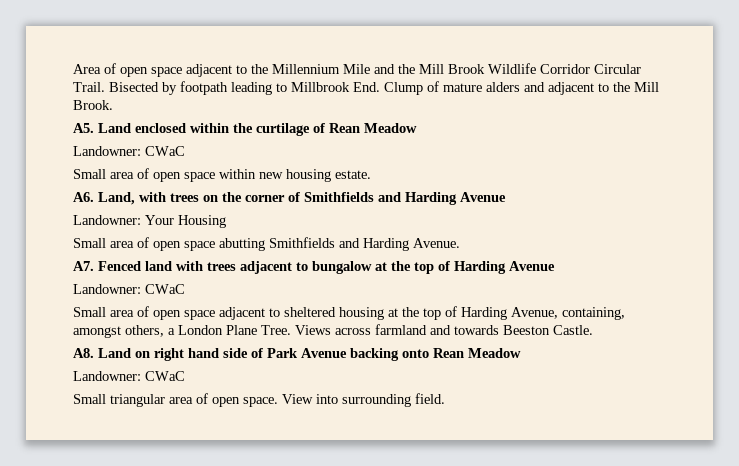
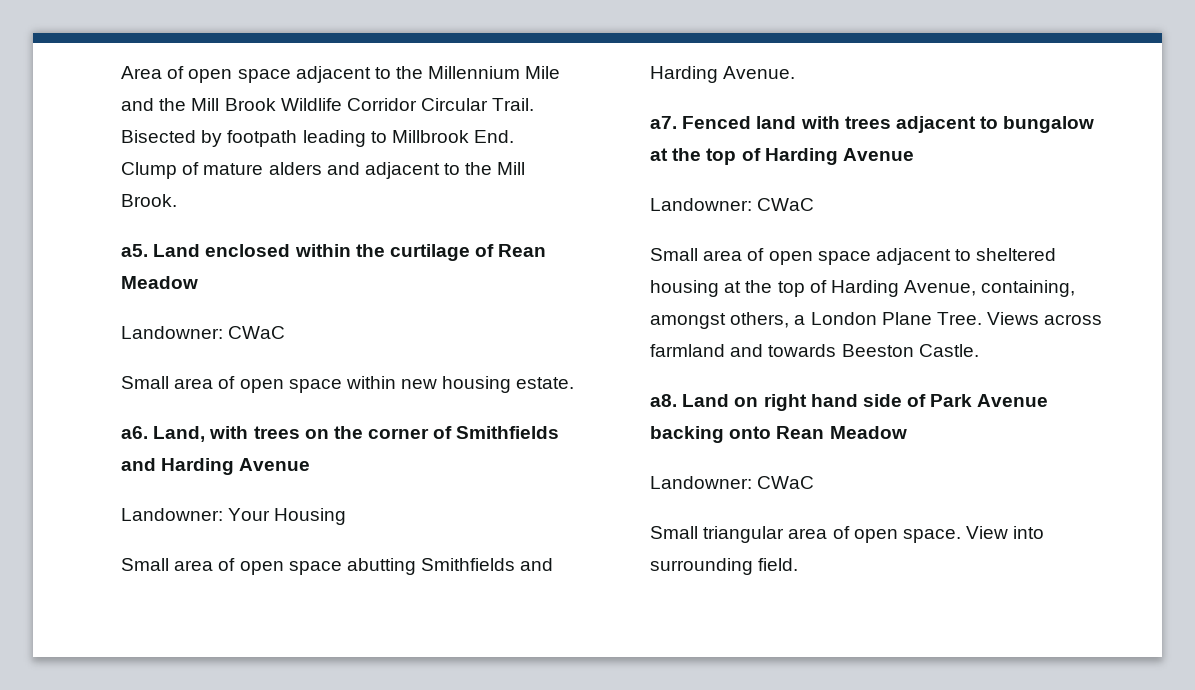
[73,123,95,133] A5. -> [121,244,149,257] a5.
[73,192,95,202] A6. -> [121,426,149,439] a6.
[73,261,95,271] A7. -> [650,116,678,129] a7.
[73,348,95,358] A8. -> [650,394,678,407] a8.

